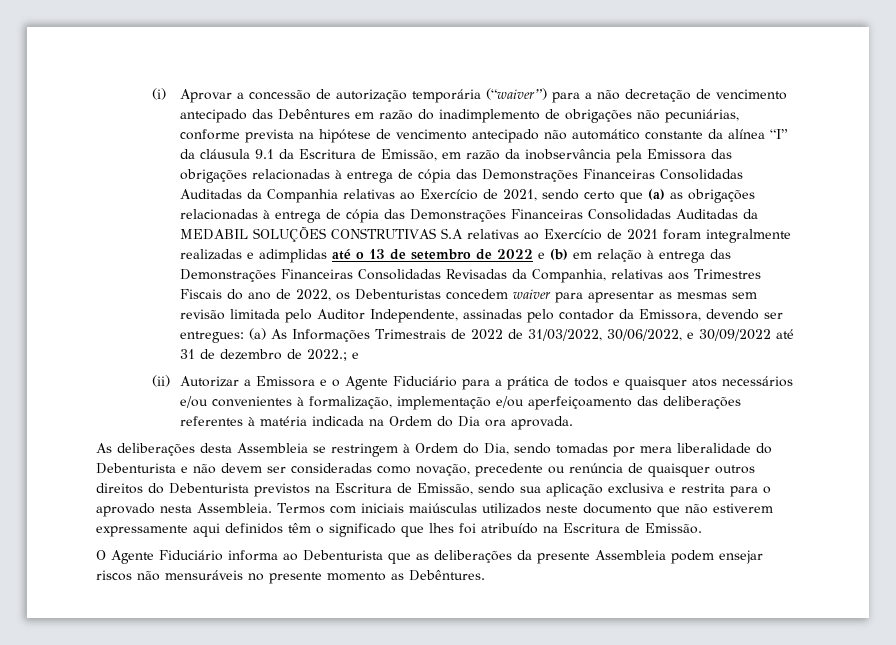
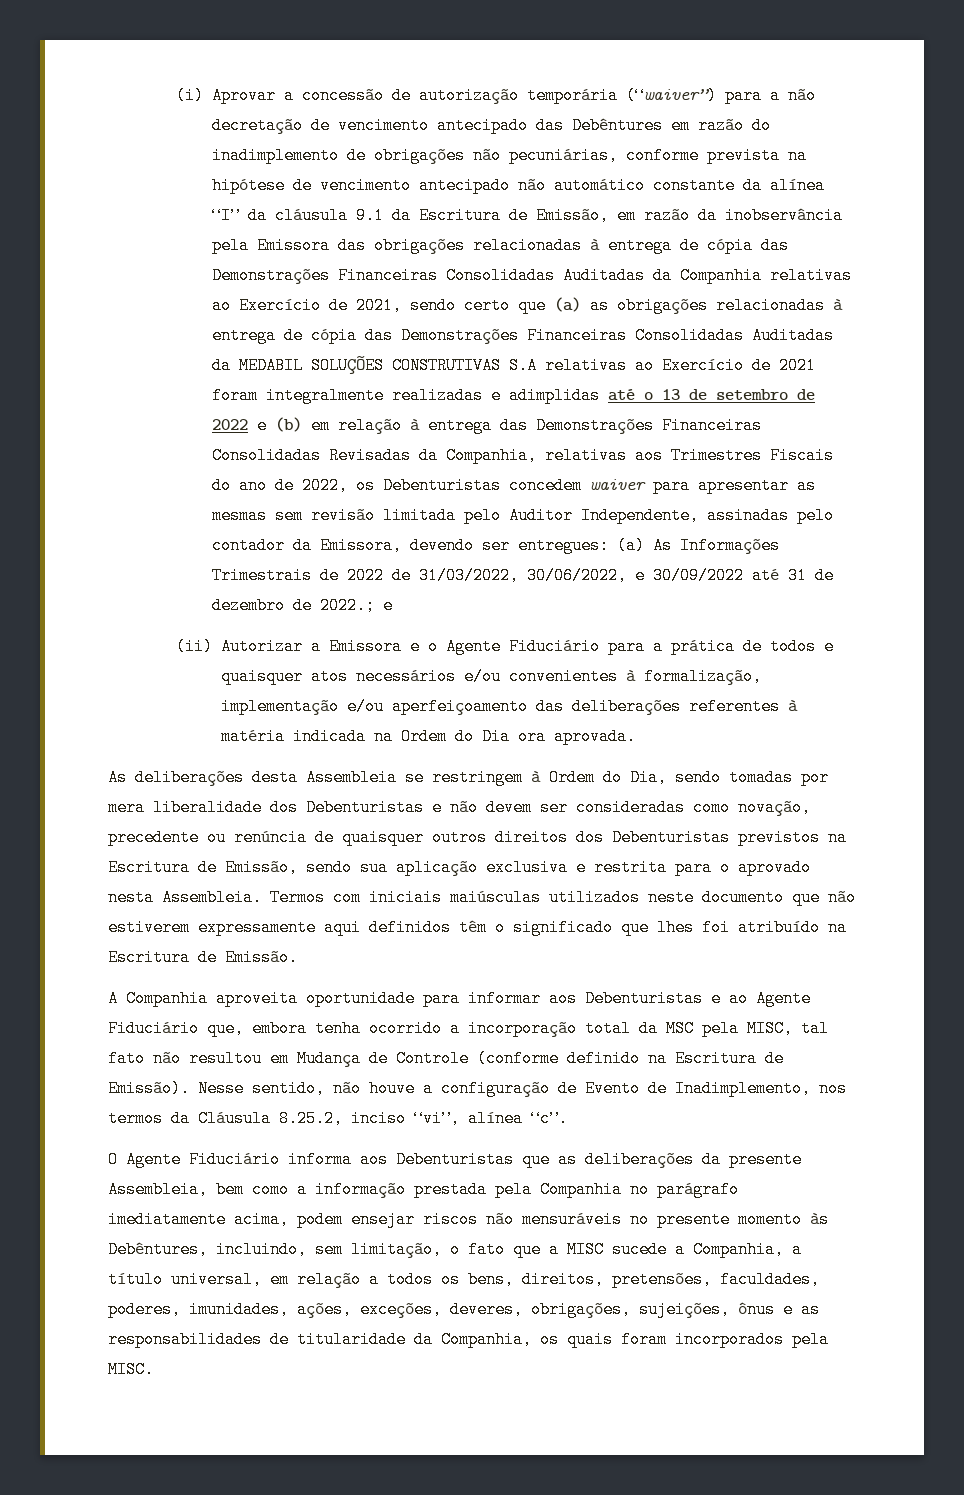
[756,443,772,454] [96,463,176,474] do Debenturista -> [270,799,424,816] dos Debenturistas
[148,483,249,494] do Debenturista -> [576,829,730,846] dos Debenturistas
(702, 528) none -> [108,990,811,1007] [108,1020,829,1037] [108,1050,784,1067] [108,1080,847,1097] [108,1110,568,1127] // A Companhia aproveita oportunidade para informar aos Debenturistas e ao Agente Fiduciário que, embora tenha ocorrido a incorporação total da MSC pela MISC, tal fato não resultou em Mudança de Controle (conforme definido na Escritura de Emissão). Nesse sentido, não houve a configuração de Evento de Inadimplemento, nos termos da Cláusula 8.25.2, inciso “vi”, alínea “c”.
[283,550,383,561] ao Debenturista -> [360,1151,514,1168] aos Debenturistas
[595,550,666,560] Assembleia -> [108,1181,739,1198] [108,1211,289,1228] Assembleia, bem como a informação prestada pela Companhia no parágrafo imediatamente acima,
[391,570,485,581] as Debêntures. -> [810,1211,829,1228] [108,1241,802,1258] [108,1271,820,1288] [108,1301,820,1318] [108,1331,829,1348] [108,1361,154,1378] às Debêntures, incluindo, sem limitação, o fato que a MISC sucede a Companhia, a título universal, em relação a todos os bens, direitos, pretensões, faculdades, poderes, imunidades, ações, exceções, deveres, obrigações, sujeições, ônus e as responsabilidades de titularidade da Companhia, os quais foram incorporados pela MISC.

